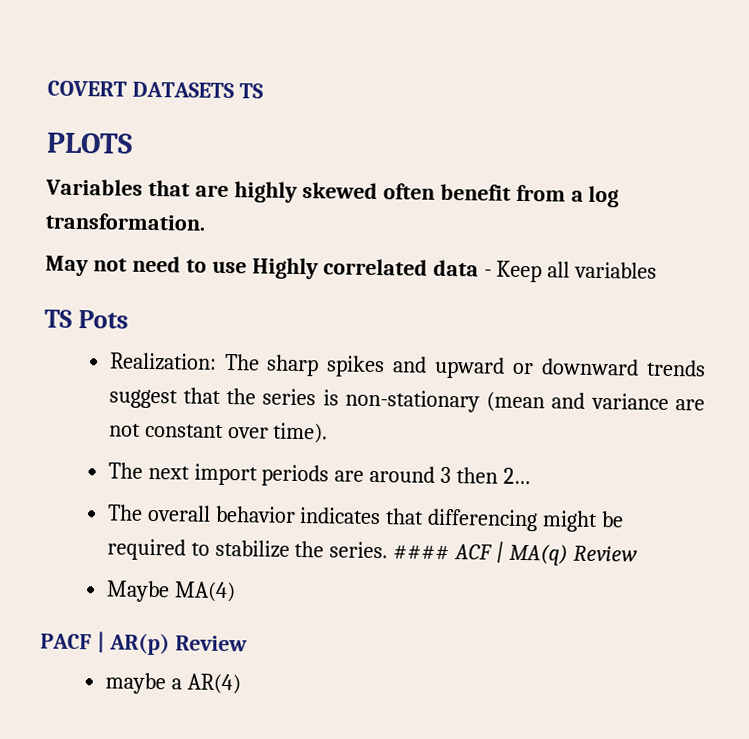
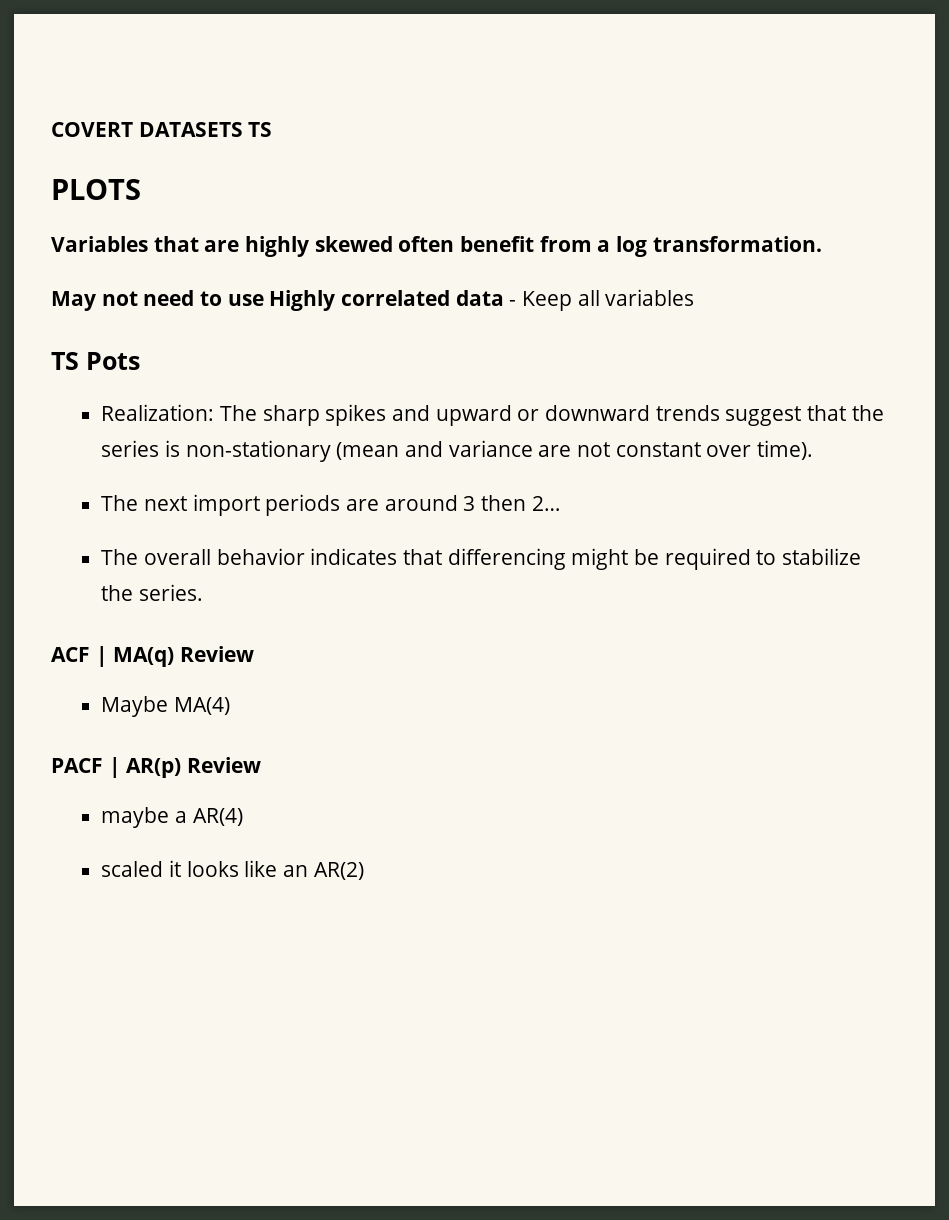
[393,544,451,561] #### -> (203, 592) //
(241, 684) none -> [101,860,364,880] // scaled it looks like an AR(2)

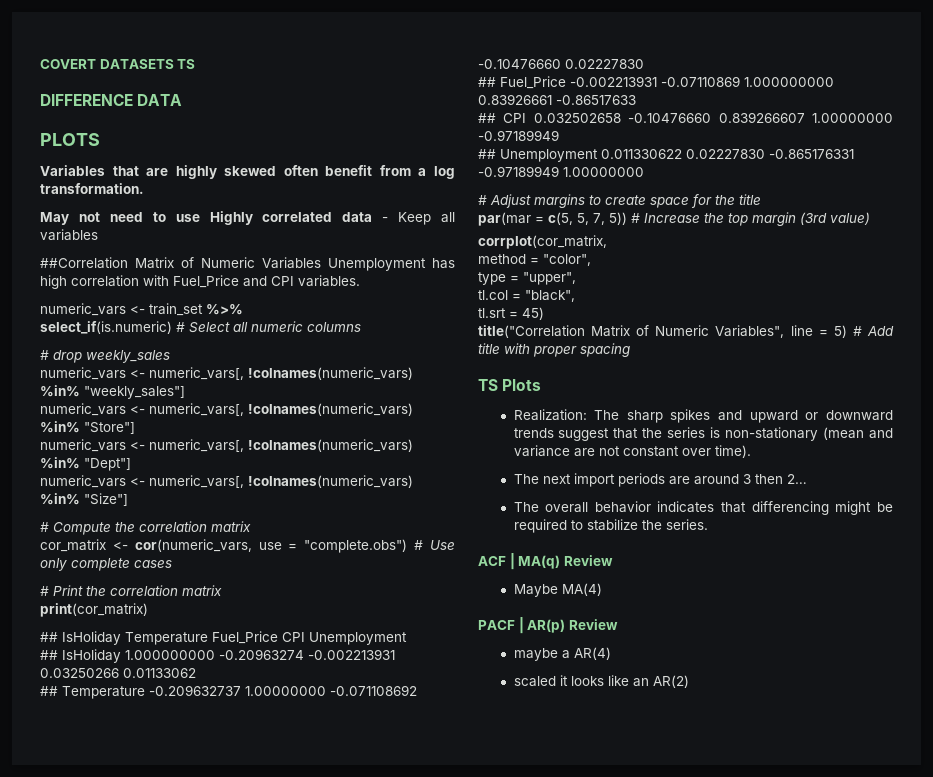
(273, 129) none -> [40,94,183,106] // DIFFERENCE DATA
[51,352,140,370] // TS Pots -> [40,257,455,271] [40,275,360,289] [40,303,243,316] [40,321,361,334] [40,350,170,363] [40,367,413,380] [40,385,185,399] [40,403,413,416] [40,421,135,434] [40,439,413,452] [40,457,131,471] [40,475,413,488] [40,493,128,506] [40,521,251,535] [40,539,455,553] [40,558,172,571] [40,585,222,596] [40,603,148,617] [40,631,407,645] [40,649,395,663] [40,668,196,678] [40,685,417,699] [478,59,644,69] [478,76,834,89] [478,94,636,105] [478,112,893,123] [478,130,559,141] [478,149,854,162] [478,166,644,177] [478,194,761,208] [478,212,870,226] [478,235,607,249] [478,254,591,266] [478,272,576,285] [478,290,575,302] [478,307,544,320] [478,325,894,338] [478,343,630,357] [478,379,542,391] // ##Correlation Matrix of Numeric Variables Unemployment has high correlation with Fuel_Price and CPI variables. // numeric_vars <- train_set %>% // select_if(is.numeric) # Select all numeric columns // # drop weekly_sales // numeric_vars <- numeric_vars[, !colnames(numeric_vars) %in% "weekly_sales"] // numeric_vars <- numeric_vars[, !colnames(numeric_vars) %in% "Store"] // numeric_vars <- numeric_vars[, !colnames(numeric_vars) %in% "Dept"] // numeric_vars <- numeric_vars[, !colnames(numeric_vars) %in% "Size"] // # Compute the correlation matrix // cor_matrix <- cor(numeric_vars, use = "complete.obs") # Use only complete cases // # Print the correlation matrix // print(cor_matrix) // ## IsHoliday Temperature Fuel_Price CPI Unemployment // ## IsHoliday 1.000000000 -0.20963274 -0.002213931 0.03250266 0.01133062 // ## Temperature -0.209632737 1.00000000 -0.071108692 -0.10476660 0.02227830 // ## Fuel_Price -0.002213931 -0.07110869 1.000000000 0.83926661 -0.86517633 // ## CPI 0.032502658 -0.10476660 0.839266607 1.00000000 -0.97189949 // ## Unemployment 0.011330622 0.02227830 -0.865176331 -0.97189949 1.00000000 // # Adjust margins to create space for the title // par(mar = c(5, 5, 7, 5)) # Increase the top margin (3rd value) // corrplot(cor_matrix, // method = "color", // type = "upper", // tl.col = "black", // tl.srt = 45) // title("Correlation Matrix of Numeric Variables", line = 5) # Add title with proper spacing // TS Plots

